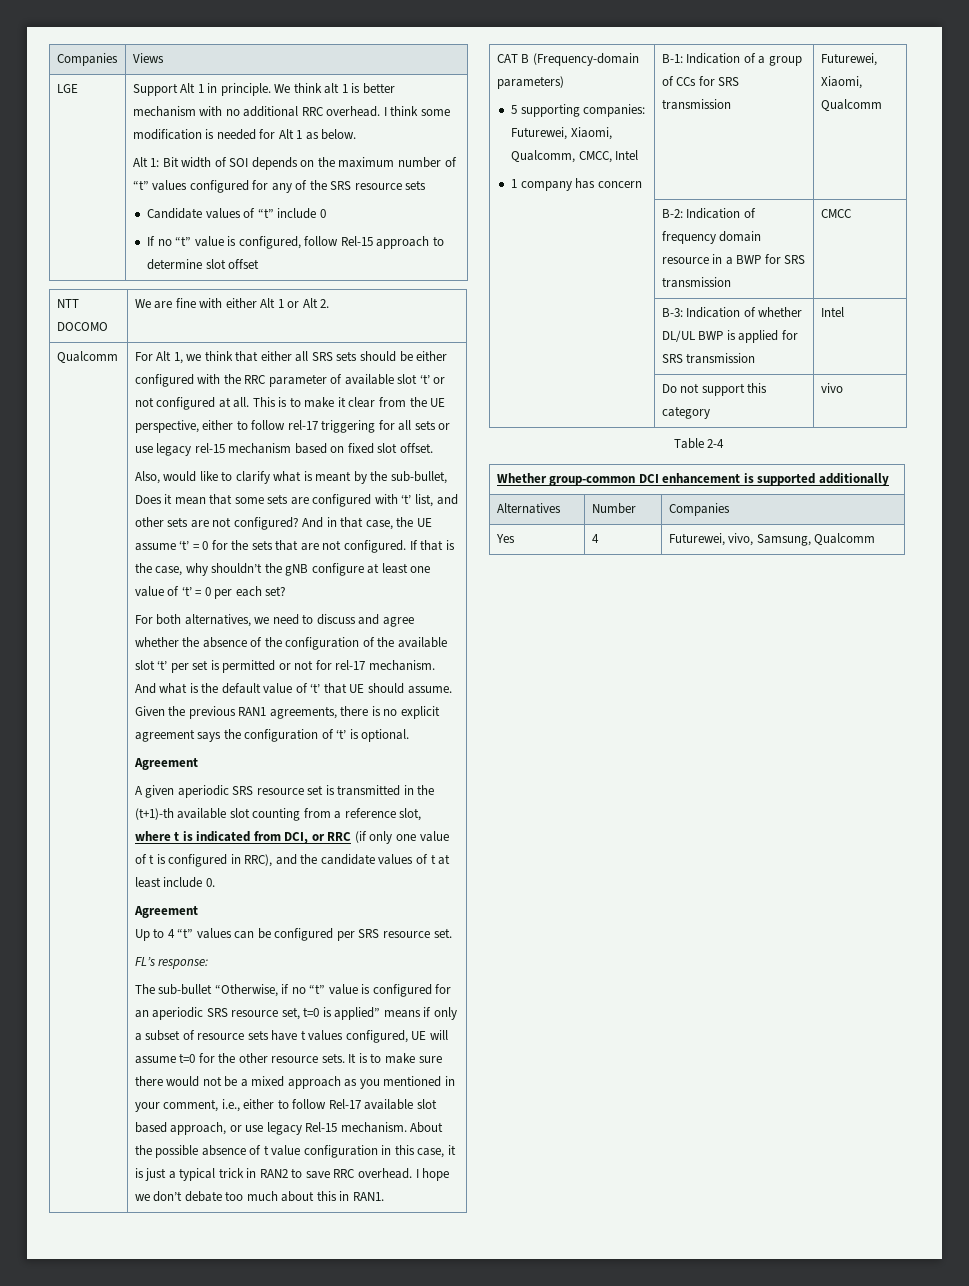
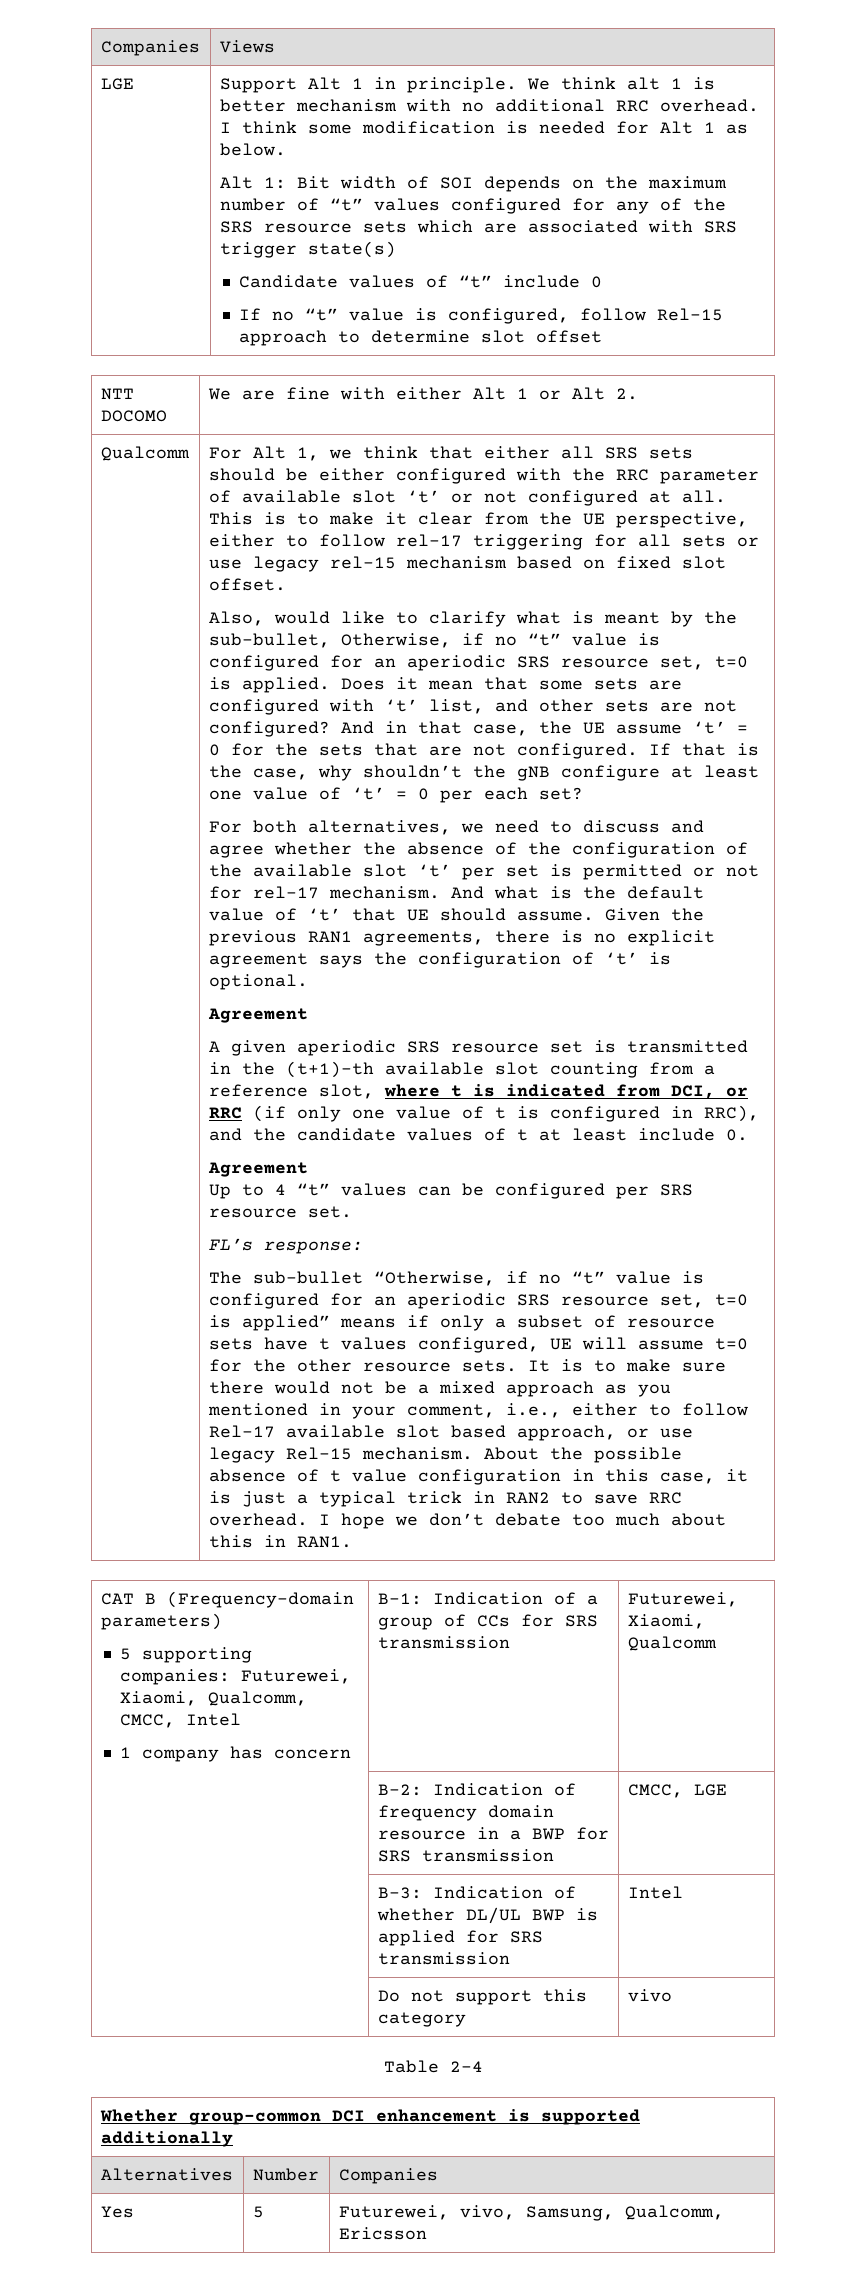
(427, 185) none -> [416,220,737,233] [219,241,396,258] which are associated with SRS trigger state(s)
(447, 477) none -> [340,633,660,648] [208,655,748,671] [208,677,330,693] Otherwise, if no “t” value is configured for an aperiodic SRS resource set, t=0 is applied.
[820,209,851,218] CMCC -> [627,1784,727,1798] CMCC, LGE
[591,534,599,543] 4 -> [252,2206,264,2218] 5
[814,533,876,545] Qualcomm -> [624,2205,724,2220] [338,2227,427,2240] Qualcomm, Ericsson

